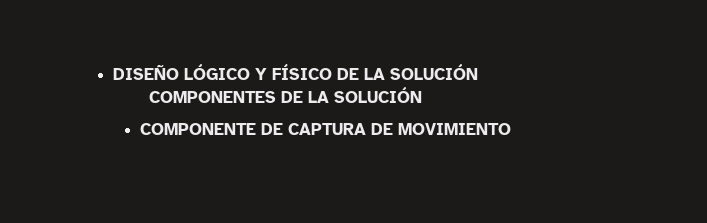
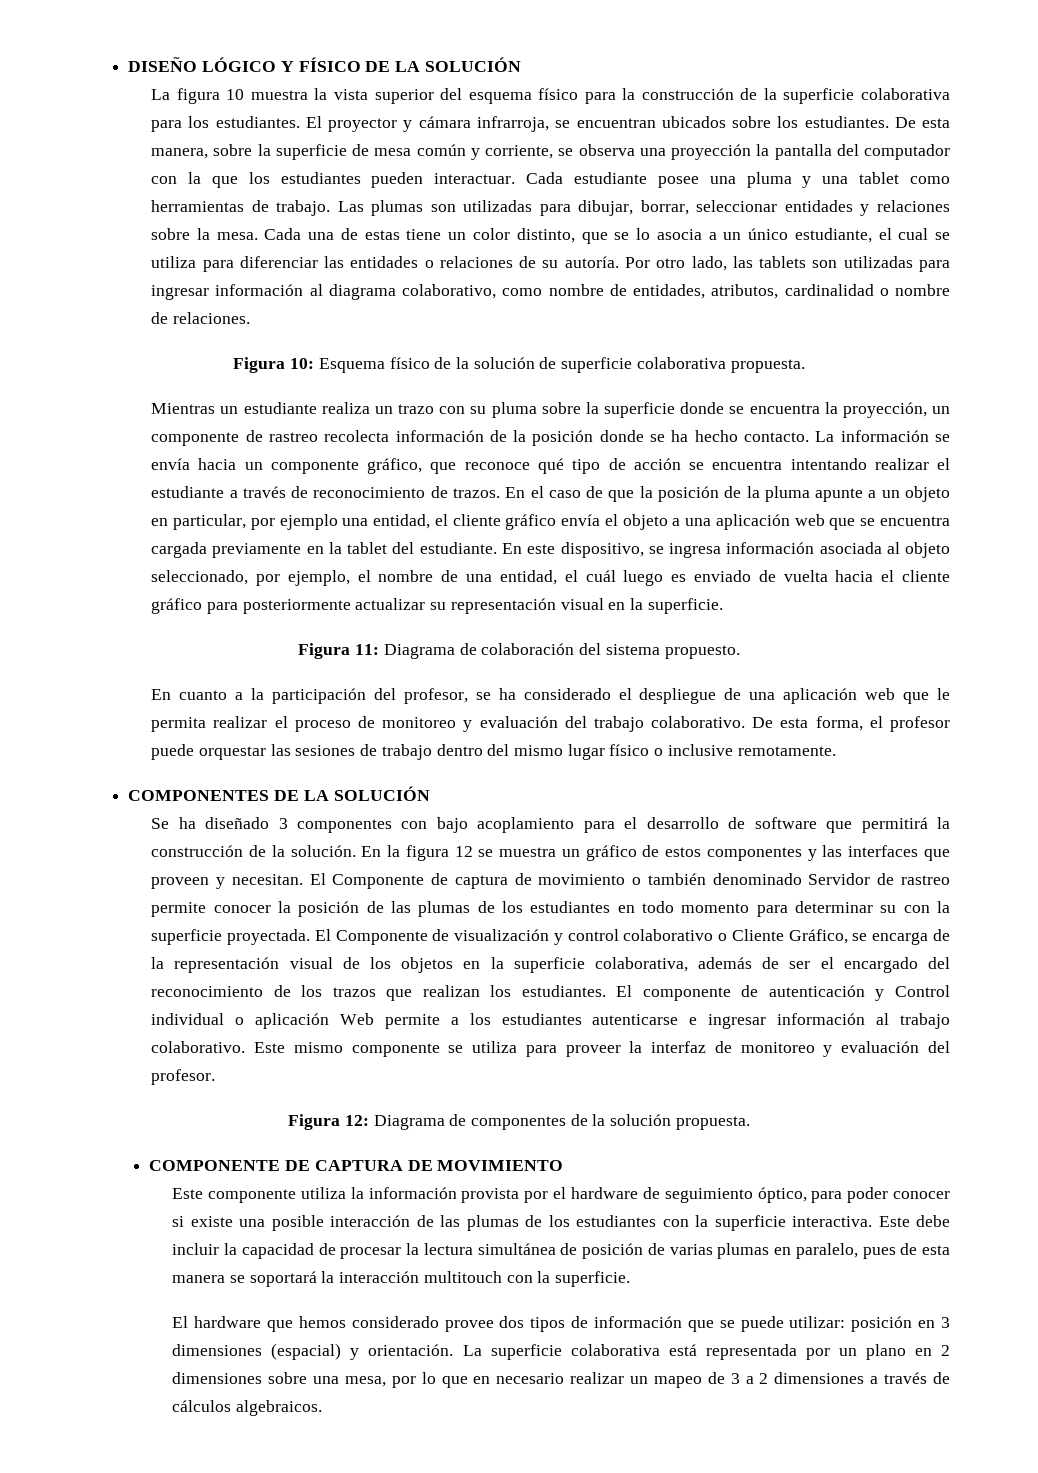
[148,87,422,103] COMPONENTES DE LA SOLUCIÓN -> [151,88,951,104] [151,116,951,132] [151,144,951,160] [151,172,950,188] [151,200,951,216] [151,228,951,244] [151,256,951,272] [151,284,950,300] [151,312,250,324] [233,357,805,373] [151,402,951,418] [151,430,950,446] [151,458,951,474] [151,486,950,502] [151,514,950,530] [151,542,951,558] [151,570,950,586] [151,598,723,614] [298,643,740,659] [151,688,950,704] [151,716,950,732] [151,744,836,760] [128,786,430,801] [151,817,950,833] [151,845,950,861] [151,873,950,889] [151,901,950,917] [151,929,950,945] [151,957,950,973] [151,985,951,1001] [151,1013,951,1029] [151,1041,950,1057] [151,1069,216,1085] [288,1114,750,1130] La figura 10 muestra la vista superior del esquema físico para la construcción de la superficie colaborativa para los estudiantes. El proyector y cámara infrarroja, se encuentran ubicados sobre los estudiantes. De esta manera, sobre la superficie de mesa común y corriente, se observa una proyección la pantalla del computador con la que los estudiantes pueden interactuar. Cada estudiante posee una pluma y una tablet como herramientas de trabajo. Las plumas son utilizadas para dibujar, borrar, seleccionar entidades y relaciones sobre la mesa. Cada una de estas tiene un color distinto, que se lo asocia a un único estudiante, el cual se utiliza para diferenciar las entidades o relaciones de su autoría. Por otro lado, las tablets son utilizadas para ingresar información al diagrama colaborativo, como nombre de entidades, atributos, cardinalidad o nombre de relaciones. // Figura 10: Esquema físico de la solución de superficie colaborativa propuesta. // Mientras un estudiante realiza un trazo con su pluma sobre la superficie donde se encuentra la proyección, un componente de rastreo recolecta información de la posición donde se ha hecho contacto. La información se envía hacia un componente gráfico, que reconoce qué tipo de acción se encuentra intentando realizar el estudiante a través de reconocimiento de trazos. En el caso de que la posición de la pluma apunte a un objeto en particular, por ejemplo una entidad, el cliente gráfico envía el objeto a una aplicación web que se encuentra cargada previamente en la tablet del estudiante. En este dispositivo, se ingresa información asociada al objeto seleccionado, por ejemplo, el nombre de una entidad, el cuál luego es enviado de vuelta hacia el cliente gráfico para posteriormente actualizar su representación visual en la superficie. // Figura 11: Diagrama de colaboración del sistema propuesto. // En cuanto a la participación del profesor, se ha considerado el despliegue de una aplicación web que le permita realizar el proceso de monitoreo y evaluación del trabajo colaborativo. De esta forma, el profesor puede orquestar las sesiones de trabajo dentro del mismo lugar físico o inclusive remotamente. // COMPONENTES DE LA SOLUCIÓN // Se ha diseñado 3 componentes con bajo acoplamiento para el desarrollo de software que permitirá la construcción de la solución. En la figura 12 se muestra un gráfico de estos componentes y las interfaces que proveen y necesitan. El Componente de captura de movimiento o también denominado Servidor de rastreo permite conocer la posición de las plumas de los estudiantes en todo momento para determinar su con la superficie proyectada. El Componente de visualización y control colaborativo o Cliente Gráfico, se encarga de la representación visual de los objetos en la superficie colaborativa, además de ser el encargado del reconocimiento de los trazos que realizan los estudiantes. El componente de autenticación y Control individual o aplicación Web permite a los estudiantes autenticarse e ingresar información al trabajo colaborativo. Este mismo componente se utiliza para proveer la interfaz de monitoreo y evaluación del profesor. // Figura 12: Diagrama de componentes de la solución propuesta.
(512, 129) none -> [172,1187,950,1203] [172,1215,950,1231] [172,1243,951,1259] [172,1271,631,1287] [172,1316,950,1332] [172,1343,951,1360] [172,1372,951,1388] [172,1400,323,1416] // Este componente utiliza la información provista por el hardware de seguimiento óptico, para poder conocer si existe una posible interacción de las plumas de los estudiantes con la superficie interactiva. Este debe incluir la capacidad de procesar la lectura simultánea de posición de varias plumas en paralelo, pues de esta manera se soportará la interacción multitouch con la superficie. // El hardware que hemos considerado provee dos tipos de información que se puede utilizar: posición en 3 dimensiones (espacial) y orientación. La superficie colaborativa está representada por un plano en 2 dimensiones sobre una mesa, por lo que en necesario realizar un mapeo de 3 a 2 dimensiones a través de cálculos algebraicos.

